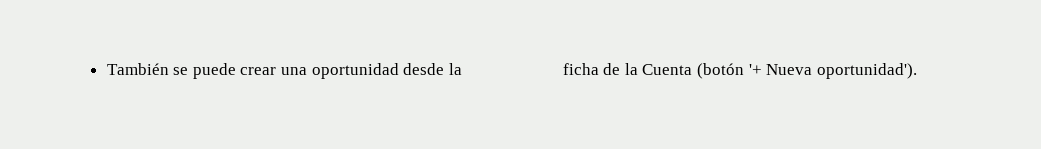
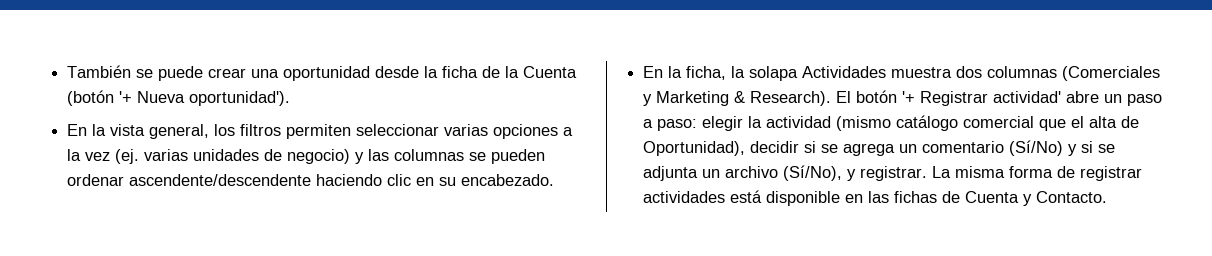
(917, 71) none -> [67,124,574,139] [67,149,546,164] [67,174,555,186] [643,66,1161,81] [643,90,1163,106] [643,115,1140,131] [643,140,1116,156] [643,165,1143,181] [643,190,1108,206] // En la vista general, los filtros permiten seleccionar varias opciones a la vez (ej. varias unidades de negocio) y las columnas se pueden ordenar ascendente/descendente haciendo clic en su encabezado. // En la ficha, la solapa Actividades muestra dos columnas (Comerciales y Marketing & Research). El botón '+ Registrar actividad' abre un paso a paso: elegir la actividad (mismo catálogo comercial que el alta de Oportunidad), decidir si se agrega un comentario (Sí/No) y si se adjunta un archivo (Sí/No), y registrar. La misma forma de registrar actividades está disponible en las fichas de Cuenta y Contacto.

